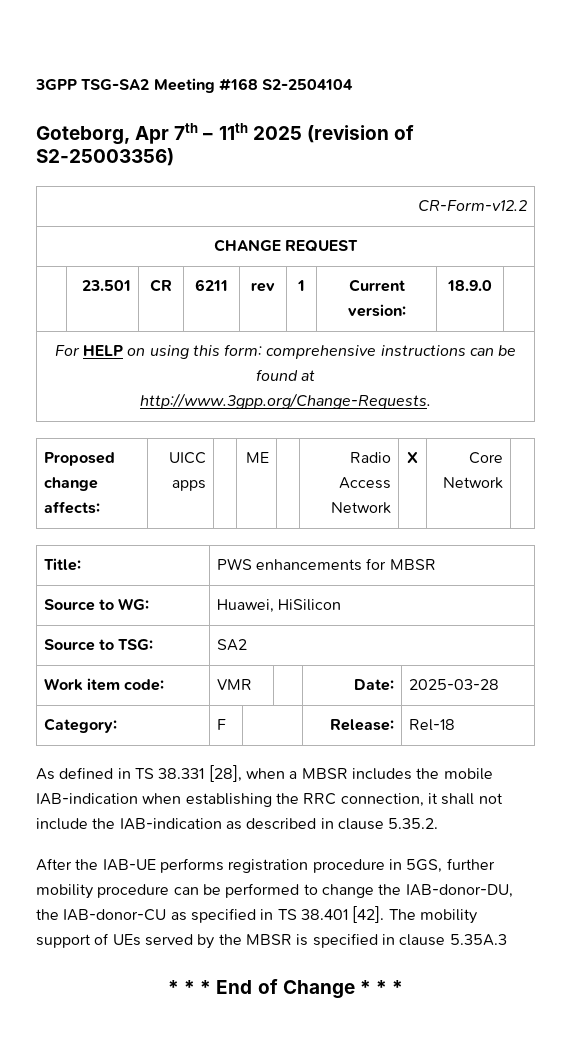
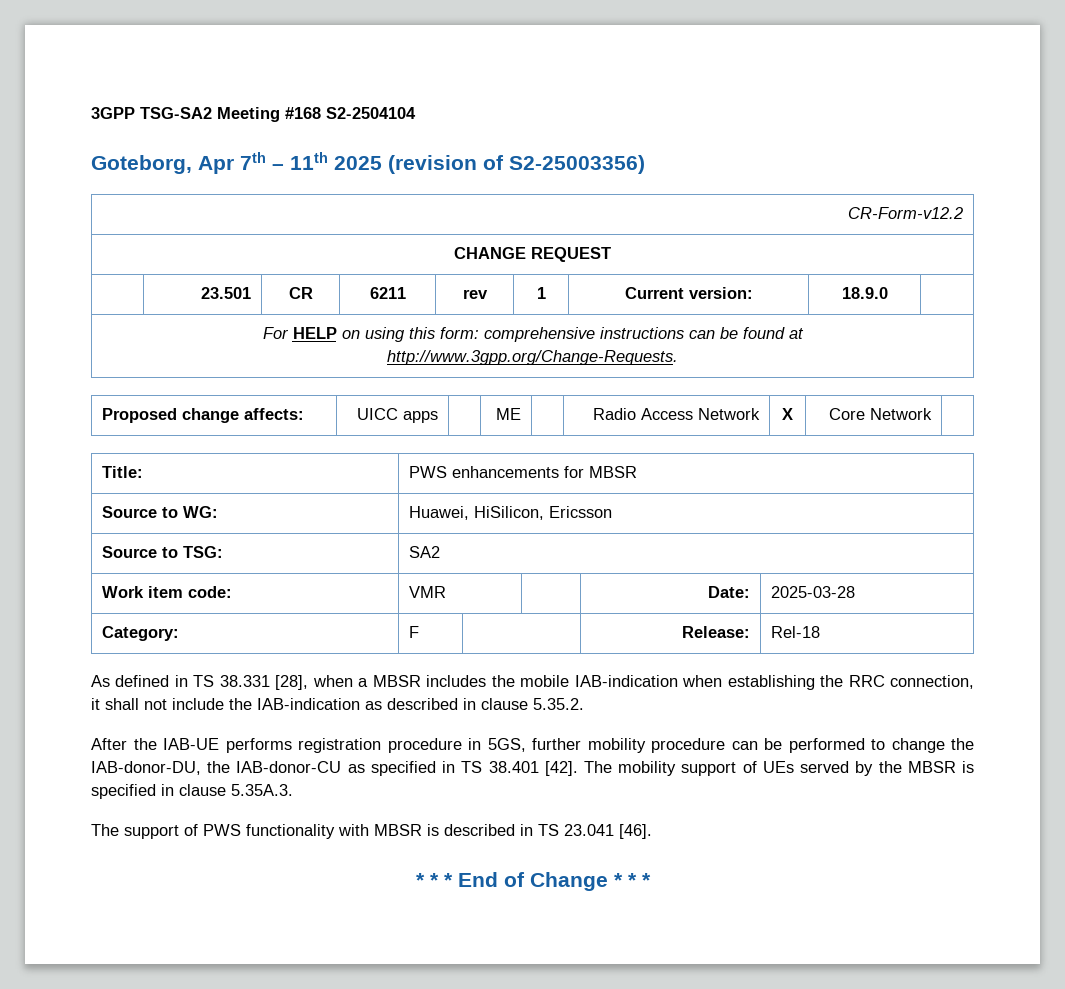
[278,599,342,611] HiSilicon -> [473,506,612,520] HiSilicon, Ericsson
[449,934,507,946] 5.35A.3 -> [231,784,293,796] [91,824,652,839] 5.35A.3. // The support of PWS functionality with MBSR is described in TS 23.041 [46].

